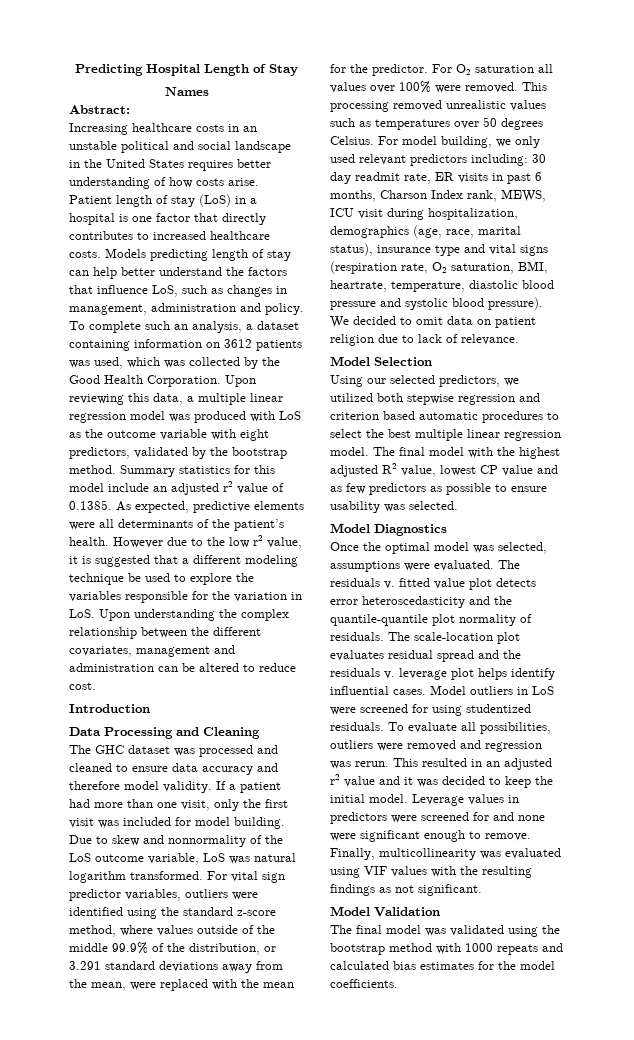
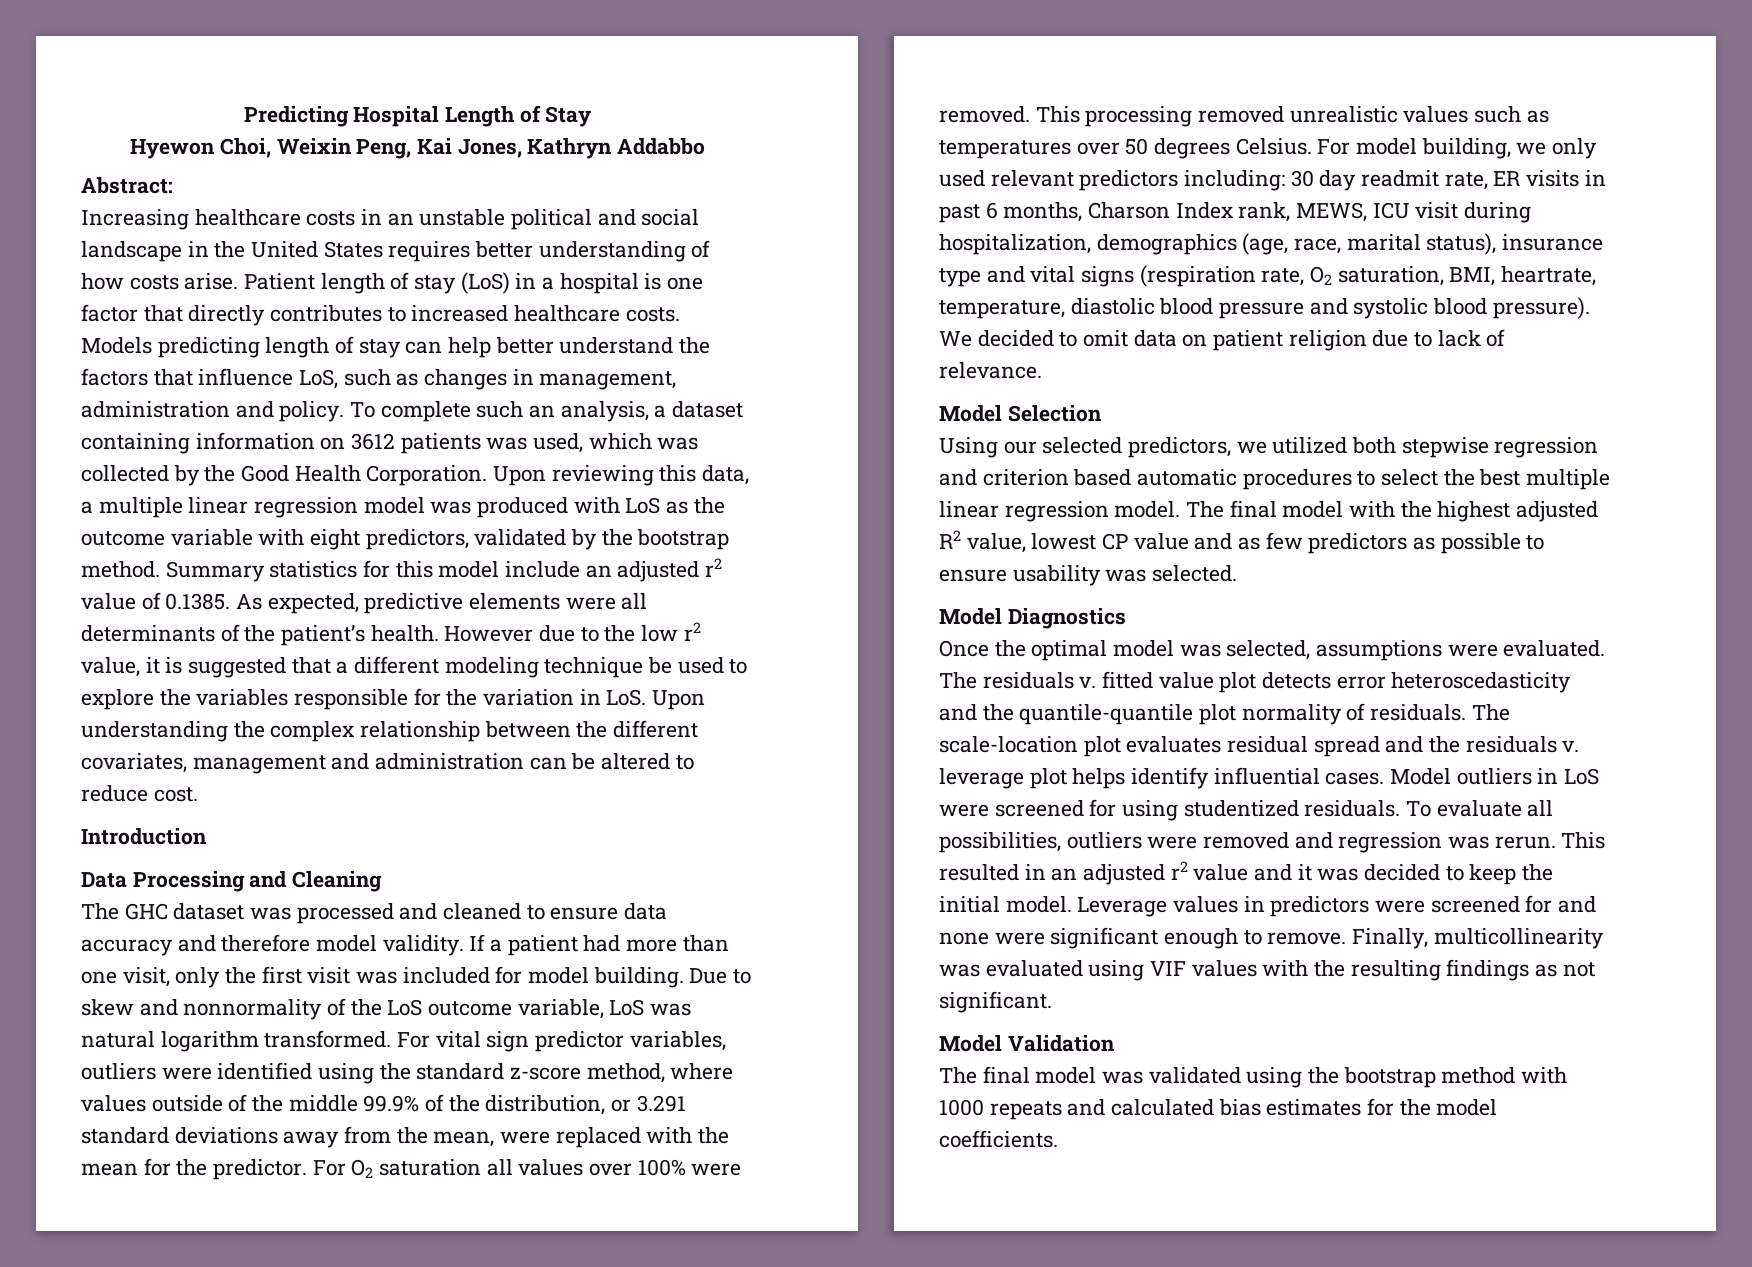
[164,87,209,96] Names -> [130,138,705,159] Hyewon Choi, Weixin Peng, Kai Jones, Kathryn Addabbo

